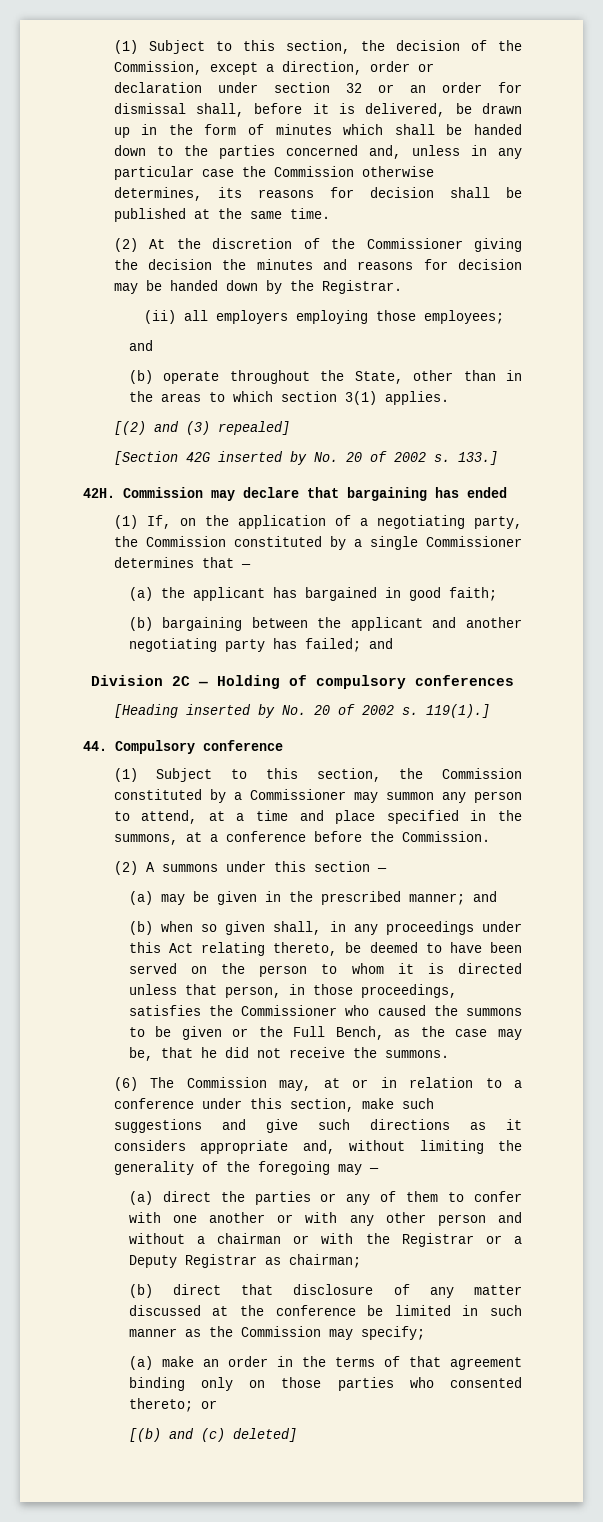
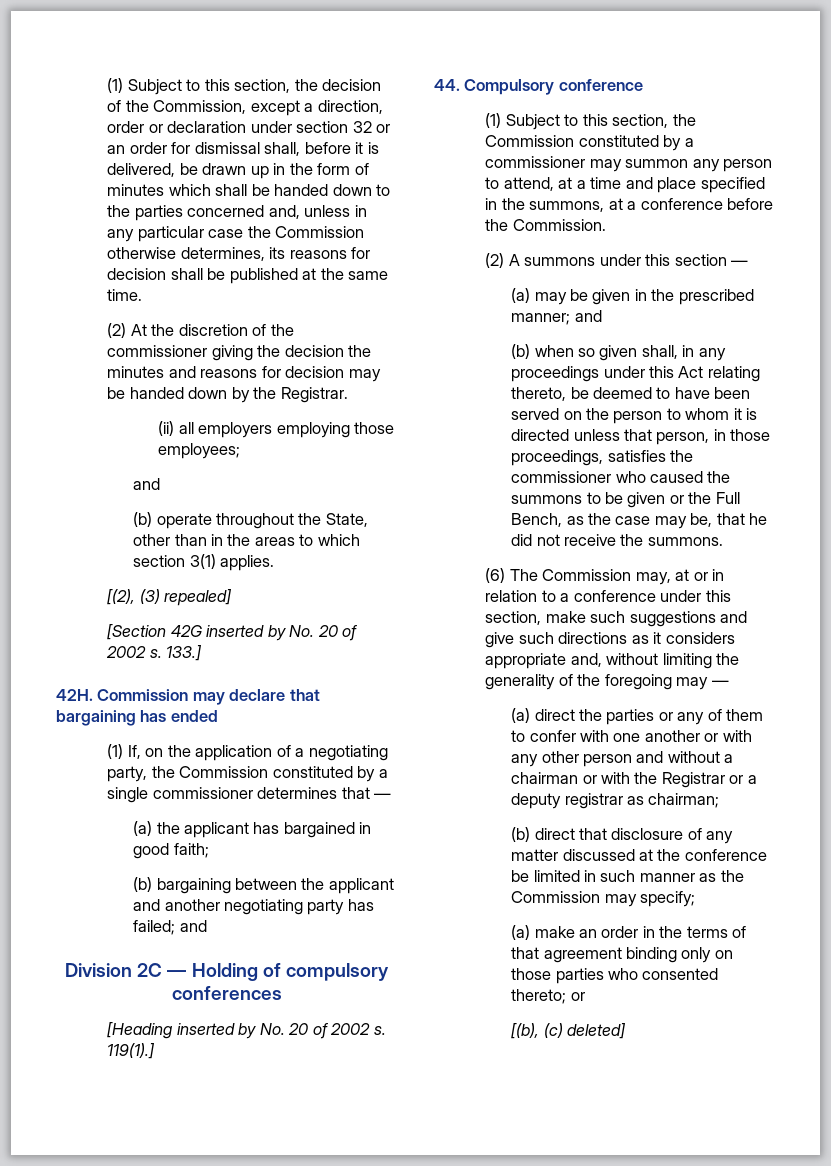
[366,238,463,249] Commissioner -> [107,345,208,357] commissioner
[113,421,179,435] [(2) and -> [107,589,136,605] [(2),
[426,536,522,547] Commissioner -> [152,787,253,799] commissioner
[249,789,346,800] Commissioner -> [485,156,586,168] commissioner
[241,1005,338,1016] Commissioner -> [511,471,612,483] commissioner
[128,1254,257,1268] Deputy Registrar -> [511,793,623,809] deputy registrar
[128,1428,194,1442] [(b) and -> [511,1023,540,1039] [(b),

